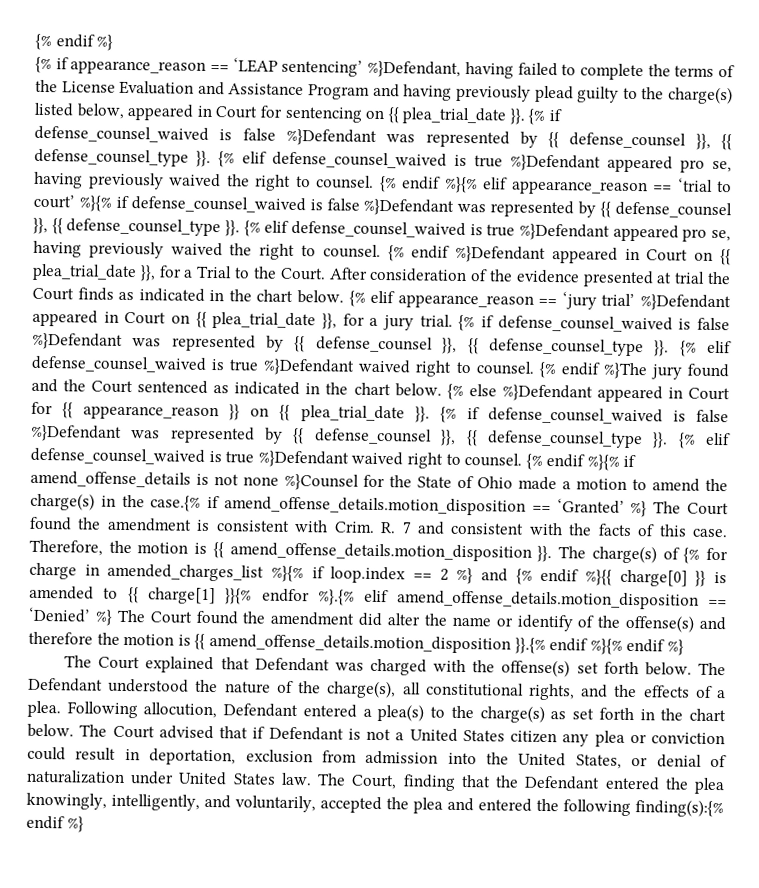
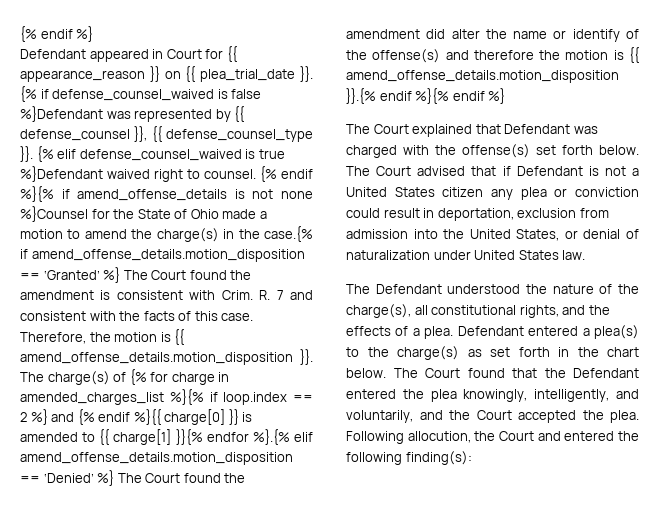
[35,56,736,81] [35,79,733,105] [34,102,563,125] [34,125,732,151] [34,148,732,173] [34,171,732,196] [33,194,733,219] [33,217,731,242] [33,240,732,266] [32,263,731,288] [32,287,731,312] [32,309,730,333] [32,332,733,357] [31,355,729,380] [31,378,593,402] {% if appearance_reason == ‘LEAP sentencing’ %}Defendant, having failed to complete the terms of the License Evaluation and Assistance Program and having previously plead guilty to the charge(s) listed below, appeared in Court for sentencing on {{ plea_trial_date }}. {% if defense_counsel_waived is false %}Defendant was represented by {{ defense_counsel }}, {{ defense_counsel_type }}. {% elif defense_counsel_waived is true %}Defendant appeared pro se, having previously waived the right to counsel. {% endif %}{% elif appearance_reason == ‘trial to court’ %}{% if defense_counsel_waived is false %}Defendant was represented by {{ defense_counsel }}, {{ defense_counsel_type }}. {% elif defense_counsel_waived is true %}Defendant appeared pro se, having previously waived the right to counsel. {% endif %}Defendant appeared in Court on {{ plea_trial_date }}, for a Trial to the Court. After consideration of the evidence presented at trial the Court finds as indicated in the chart below. {% elif appearance_reason == ‘jury trial’ %}Defendant appeared in Court on {{ plea_trial_date }}, for a jury trial. {% if defense_counsel_waived is false %}Defendant was represented by {{ defense_counsel }}, {{ defense_counsel_type }}. {% elif defense_counsel_waived is true %}Defendant waived right to counsel. {% endif %}The jury found and the Court sentenced as indicated in the chart below. {% else %}Defendant -> [20,49,86,59] Defendant
[28,677,726,701] [27,700,727,723] [27,723,108,738] Defendant understood the nature of the charge(s), all constitutional rights, and the effects of a plea. Following allocution, Defendant entered a plea(s) to the charge(s) as set forth in the chart below. The -> (370, 171) none
[317,773,456,791] The Court, finding -> [346,284,639,294] [346,304,610,318] [346,325,639,339] [346,346,639,360] [346,368,505,378] // The Defendant understood the nature of the charge(s), all constitutional rights, and the effects of a plea. Defendant entered a plea(s) to the charge(s) as set forth in the chart below. The Court found
[320,796,443,814] accepted the plea -> [419,410,639,423] [346,431,534,444] and the Court accepted the plea. Following allocution, the Court
[635,799,724,818] [26,815,84,833] finding(s):{% endif %} -> [405,451,472,465] finding(s):

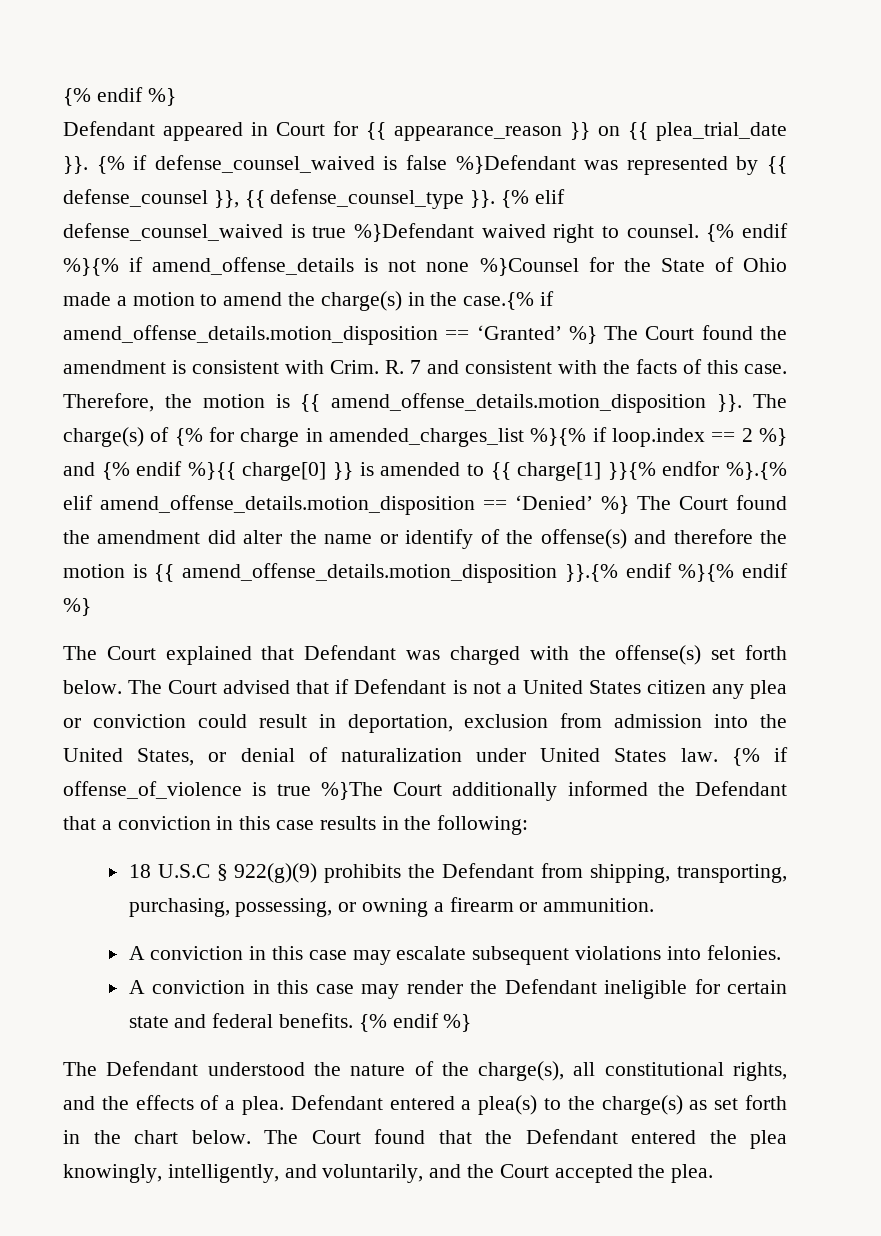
(586, 255) none -> [731,747,788,766] [63,781,787,801] [63,815,529,835] [128,863,788,883] [128,897,655,917] [128,945,781,965] [128,979,787,999] [128,1013,472,1032] {% if offense_of_violence is true %}The Court additionally informed the Defendant that a conviction in this case results in the following: // 18 U.S.C § 922(g)(9) prohibits the Defendant from shipping, transporting, purchasing, possessing, or owning a firearm or ammunition. // A conviction in this case may escalate subsequent violations into felonies. // A conviction in this case may render the Defendant ineligible for certain state and federal benefits. {% endif %}
[346,431,639,444] [346,451,472,465] Following allocution, the Court and entered the following finding(s): -> (714, 1173) none

